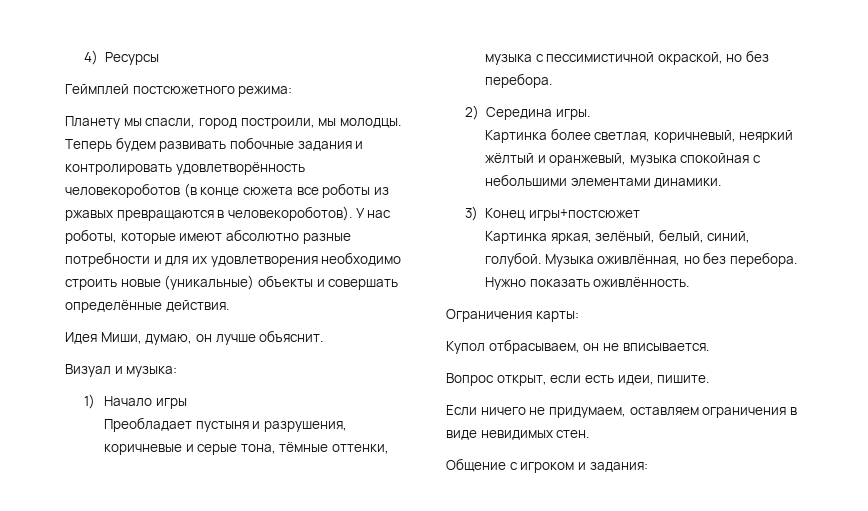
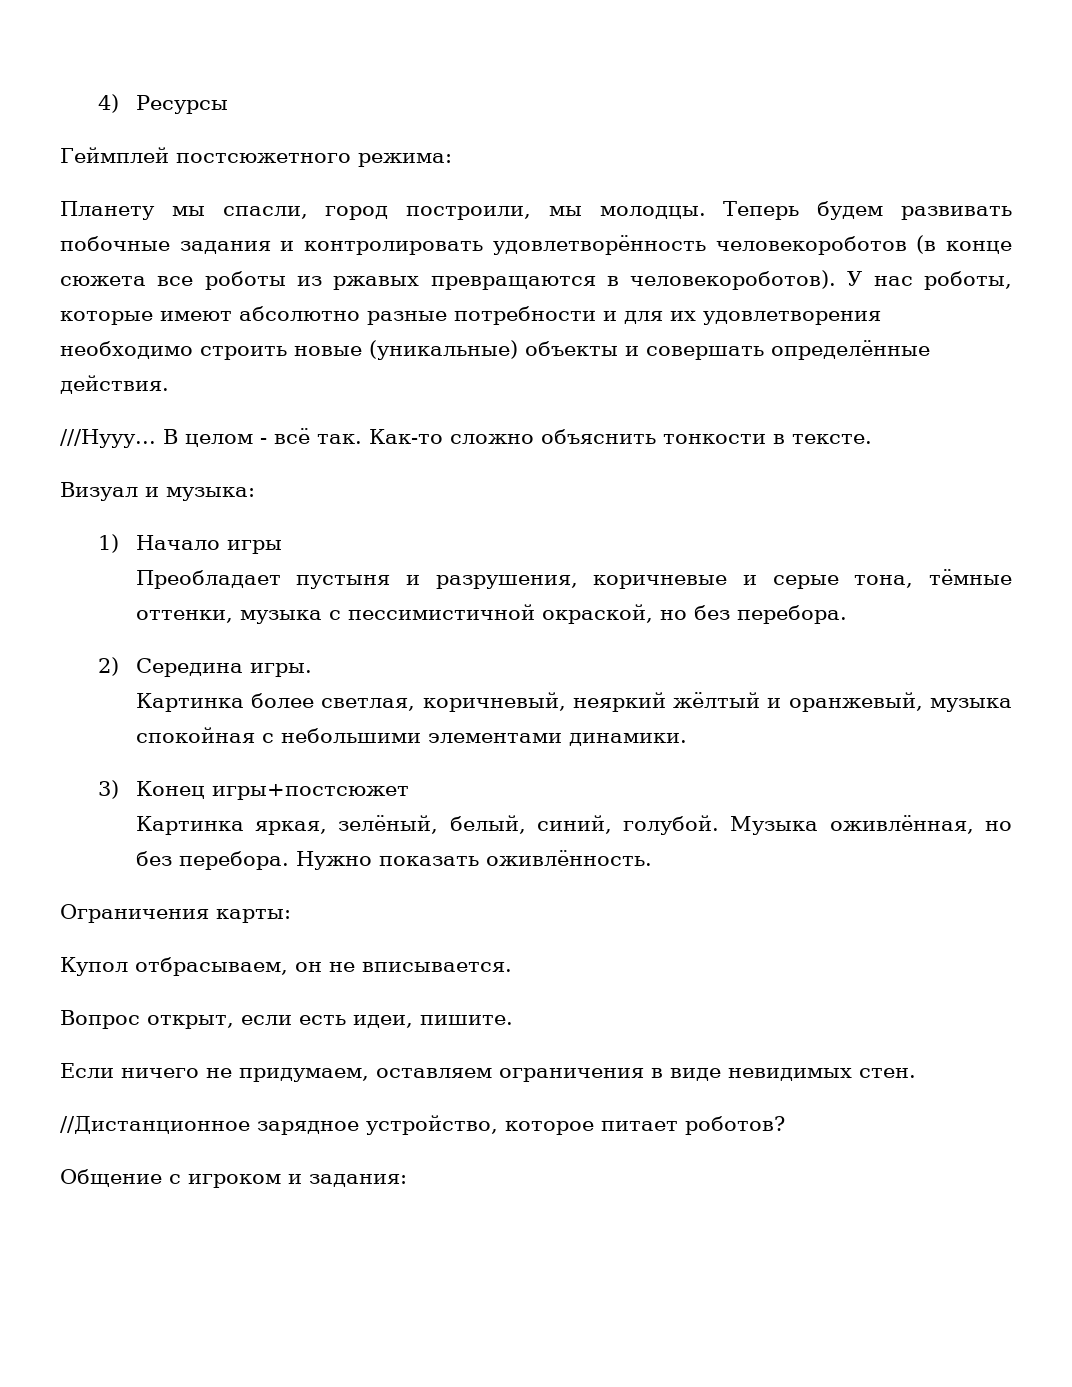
[65,330,324,345] Идея Миши, думаю, он лучше объяснит. -> [60,428,872,448] ///Нууу... В целом - всё так. Как-то сложно объяснить тонкости в тексте.
(590, 434) none -> [60,1115,785,1135] // //Дистанционное зарядное устройство, которое питает роботов?

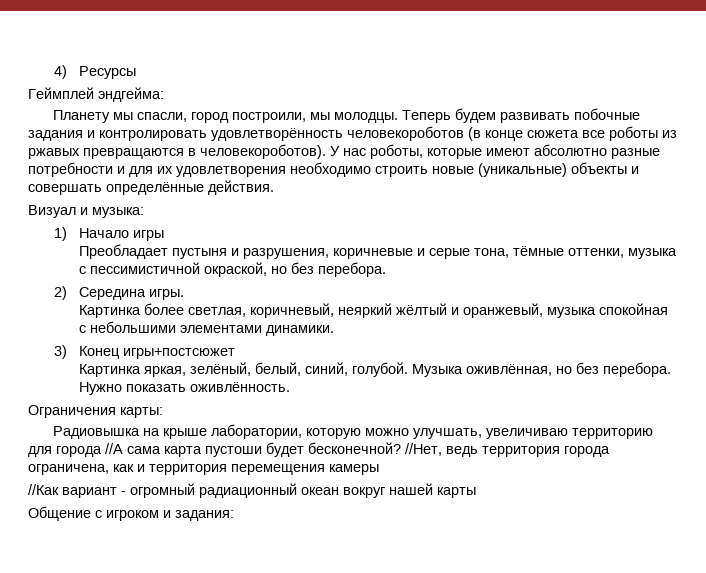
[176,153,452,167] постсюжетного режима: -> [98,87,164,102] эндгейма:
[60,428,872,448] // ///Нууу... В целом - всё так. Как-то сложно объяснить тонкости в тексте. -> (274, 187) none
[60,957,512,976] [60,1010,513,1029] [60,1063,916,1082] [60,1115,785,1135] Купол отбрасываем, он не вписывается. // Вопрос открыт, если есть идеи, пишите. // Если ничего не придумаем, оставляем ограничения в виде невидимых стен. // //Дистанционное зарядное устройство, которое питает роботов? -> [53,424,654,439] [28,442,610,457] [28,464,379,475] [28,483,476,498] Радиовышка на крыше лаборатории, которую можно улучшать, увеличиваю территорию для города //А сама карта пустоши будет бесконечной? //Нет, ведь территория города ограничена, как и территория перемещения камеры // //Как вариант - огромный радиационный океан вокруг нашей карты

